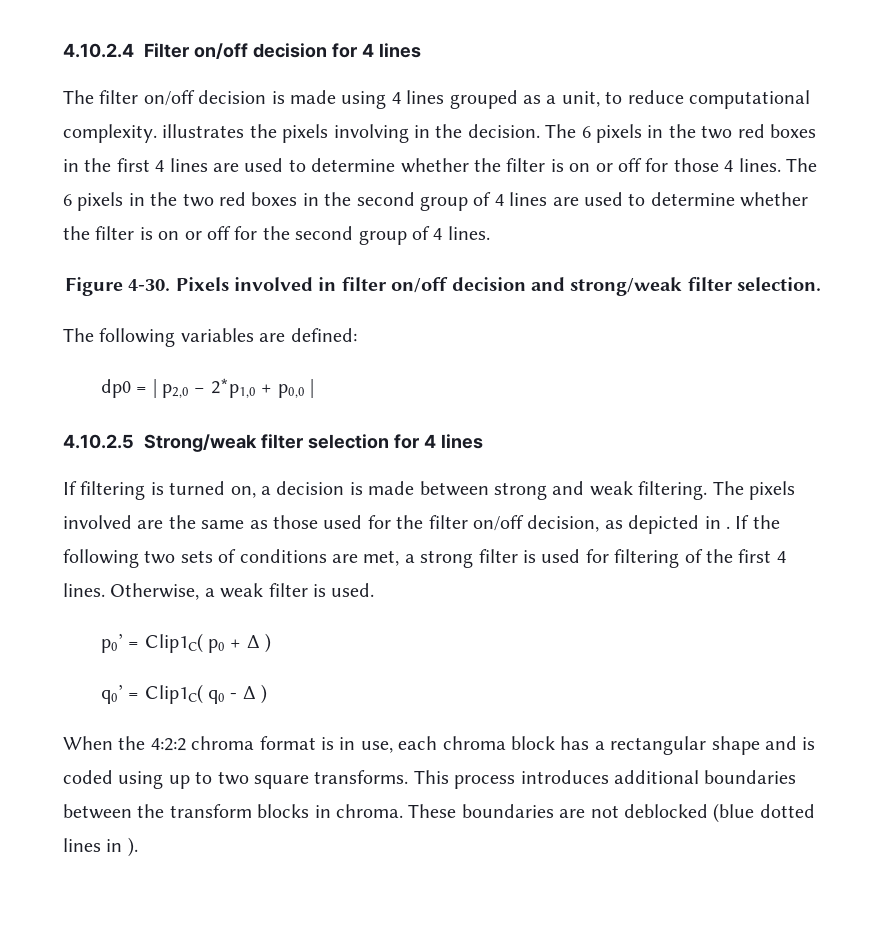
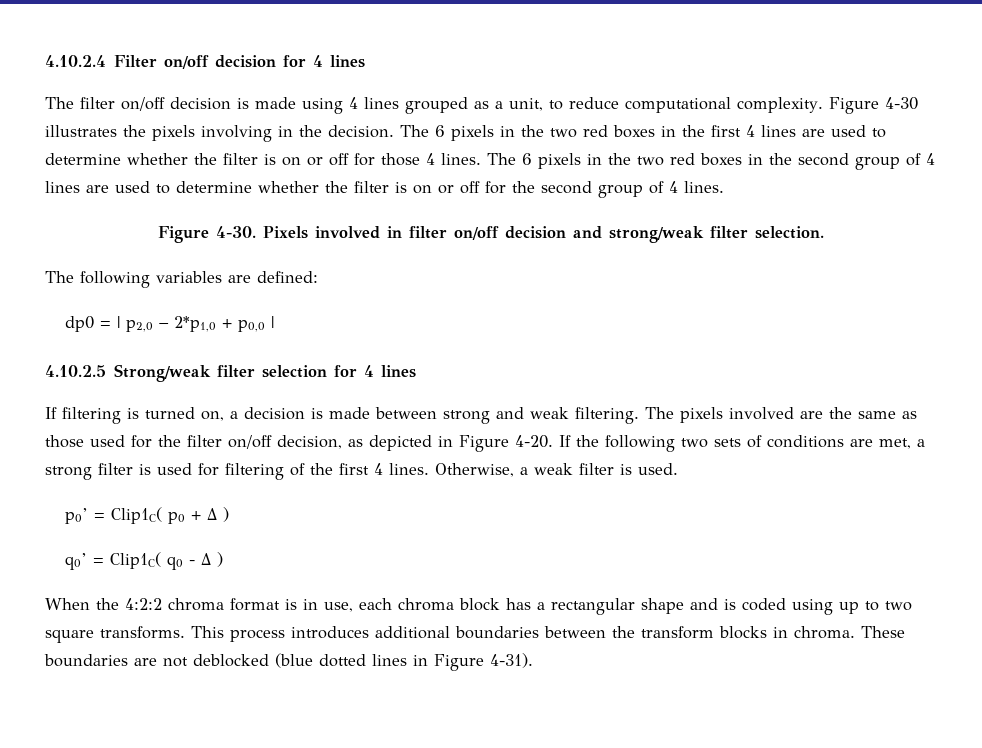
(157, 133) none -> [828,97,918,114] Figure 4-30
[725,526,730,529] . -> [459,435,553,452] Figure 4-20.
[127,837,138,857] ). -> [434,653,533,671] Figure 4-31).

